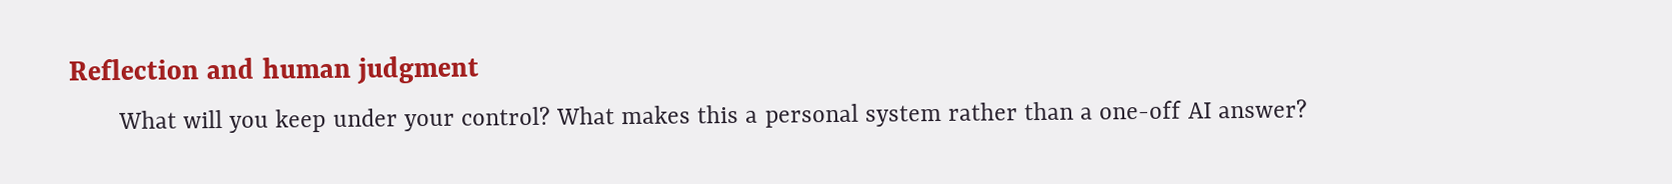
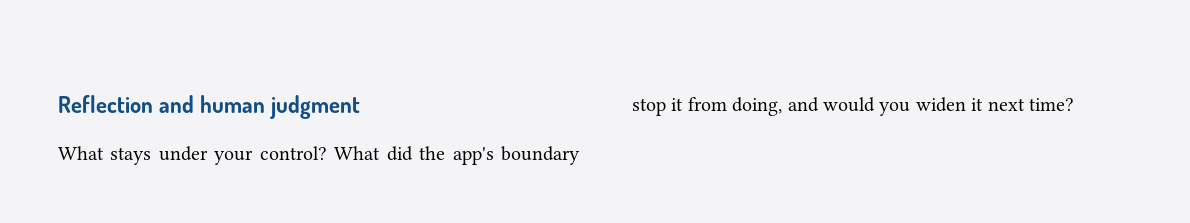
[183,108,327,133] will you keep -> [110,147,152,165] stays
[621,99,1308,128] makes this a personal system rather than a one-off AI answer? -> [386,146,580,165] [632,97,1074,116] did the app's boundary stop it from doing, and would you widen it next time?

